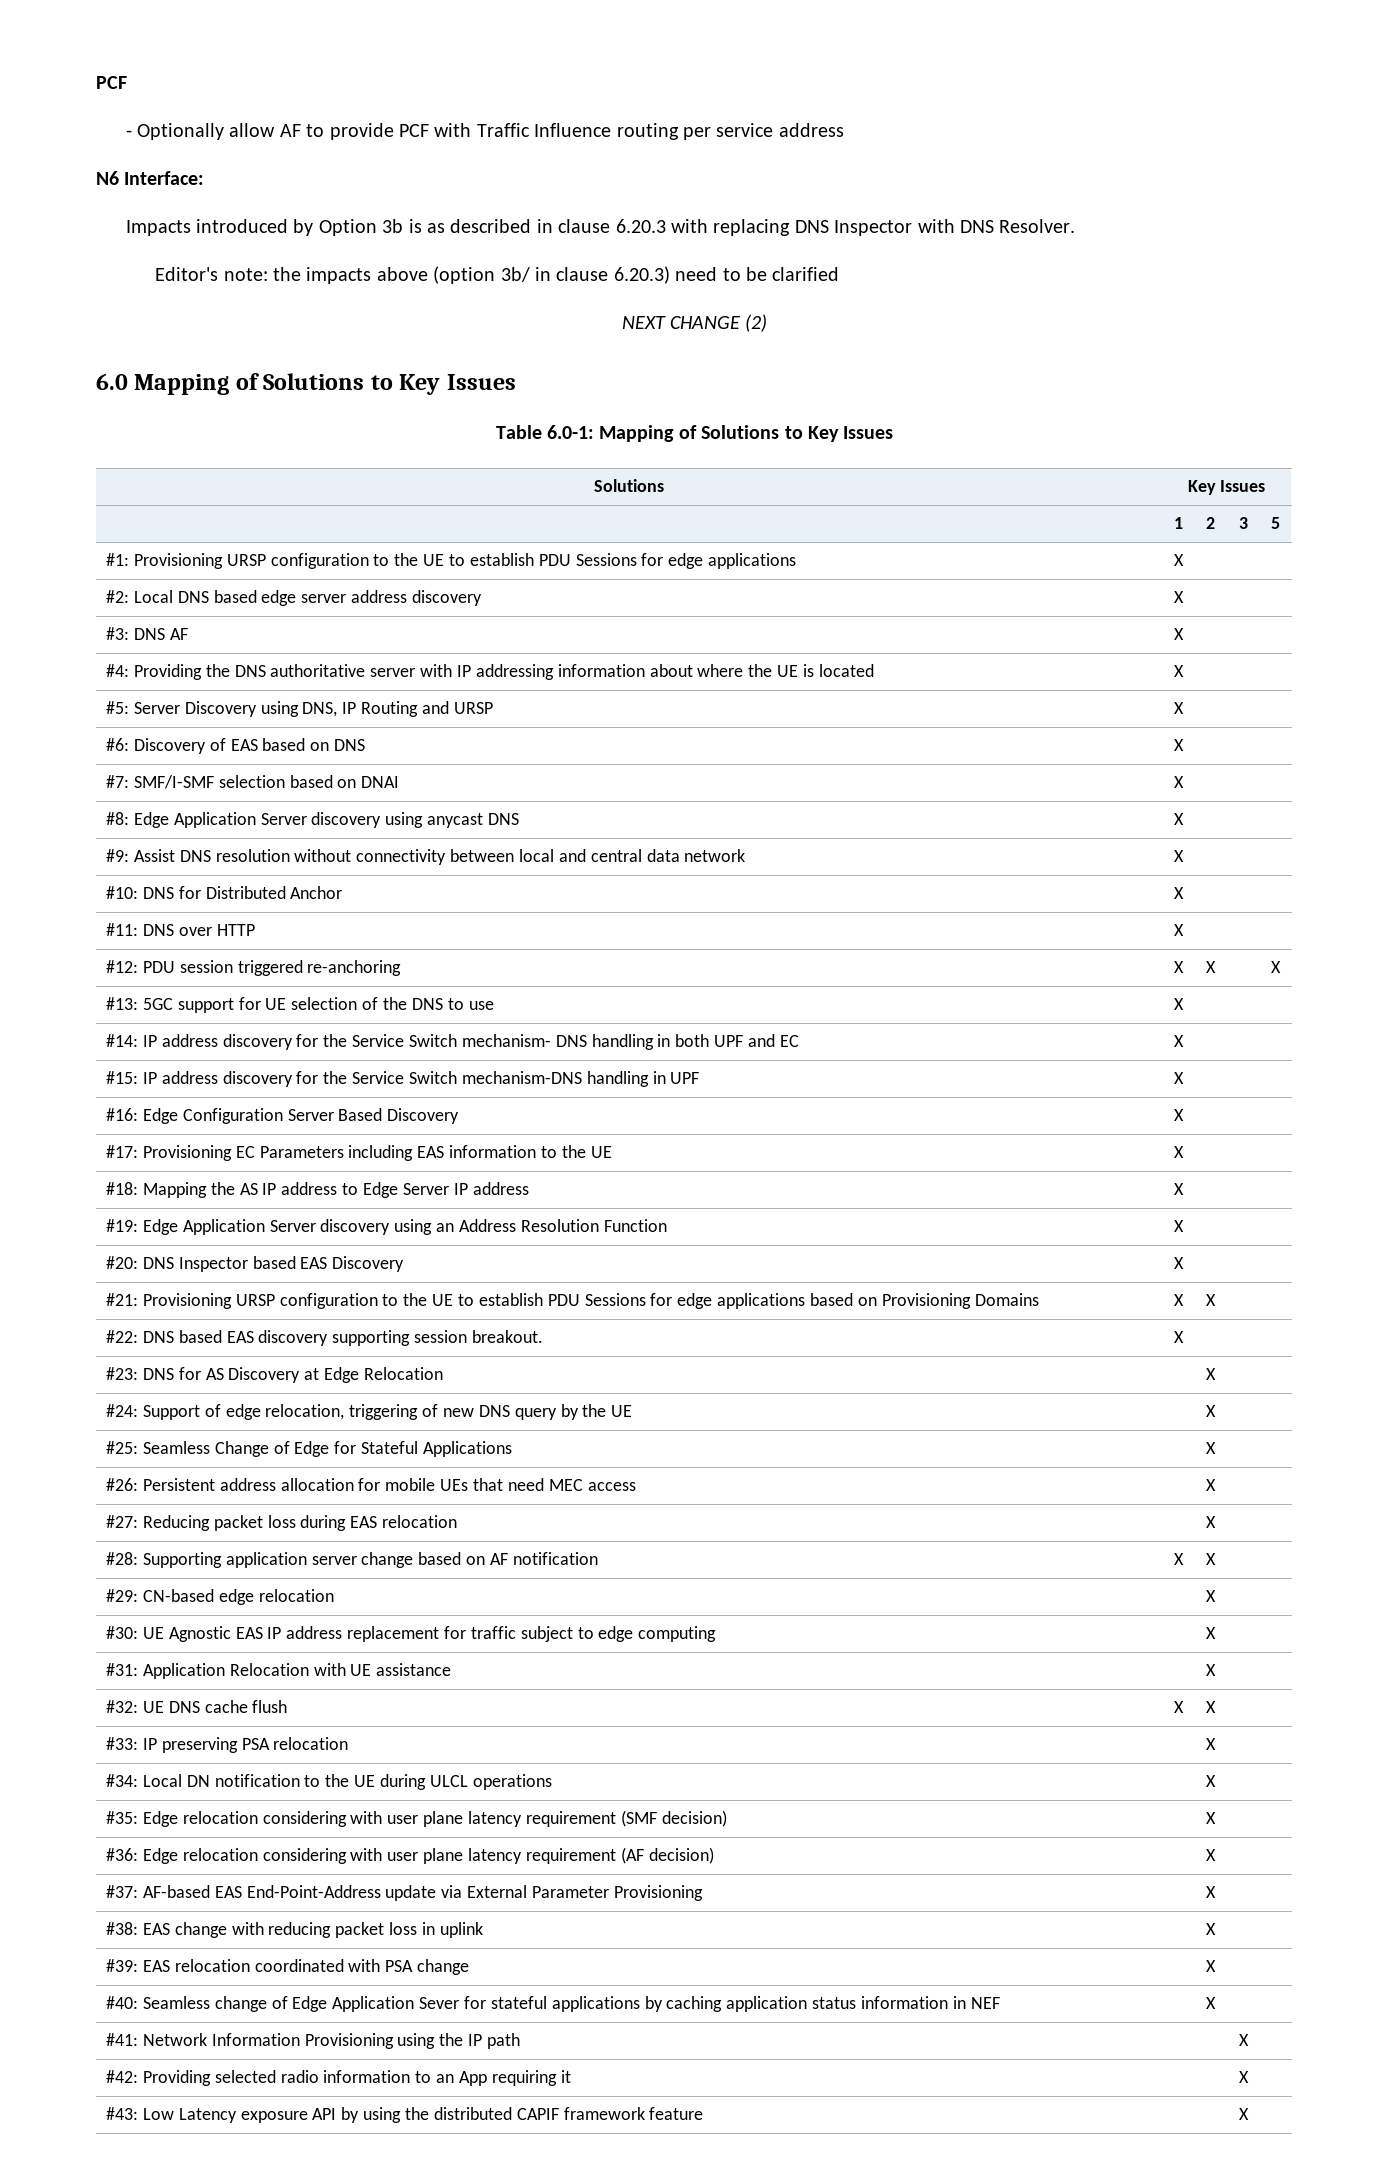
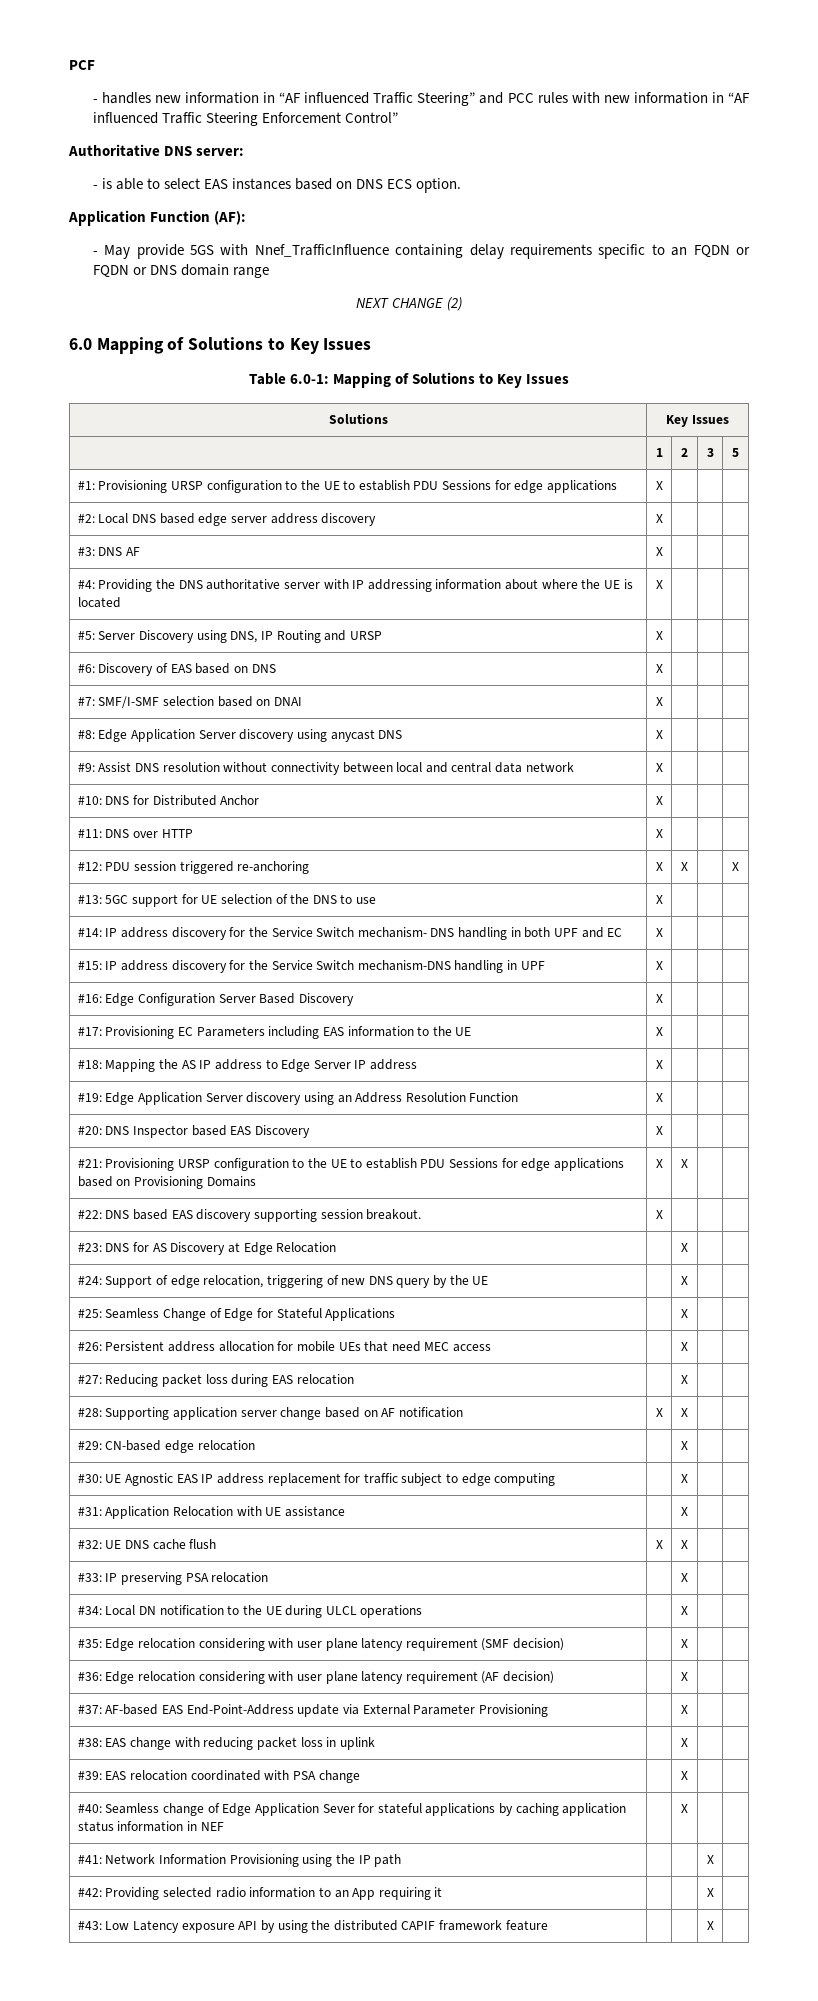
[137,123,844,140] [96,171,205,185] [125,219,1076,236] [155,266,840,284] Optionally allow AF to provide PCF with Traffic Influence routing per service address // N6 Interface: // Impacts introduced by Option 3b is as described in clause 6.20.3 with replacing DNS Inspector with DNS Resolver. // Editor's note: the impacts above (option 3b/ in clause 6.20.3) need to be clarified -> [101,92,750,106] [92,112,398,126] [68,144,245,157] [92,178,462,193] [68,210,247,226] [92,244,750,259] [92,264,269,278] handles new information in “AF influenced Traffic Steering” and PCC rules with new information in “AF influenced Traffic Steering Enforcement Control” // Authoritative DNS server: // - is able to select EAS instances based on DNS ECS option. // Application Function (AF): // - May provide 5GS with Nnef_TrafficInfluence containing delay requirements specific to an FQDN or FQDN or DNS domain range

